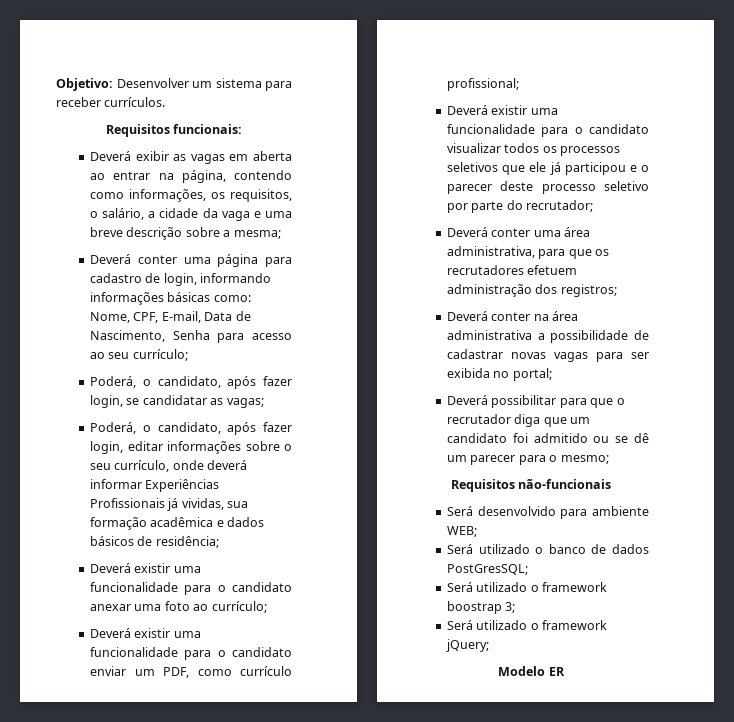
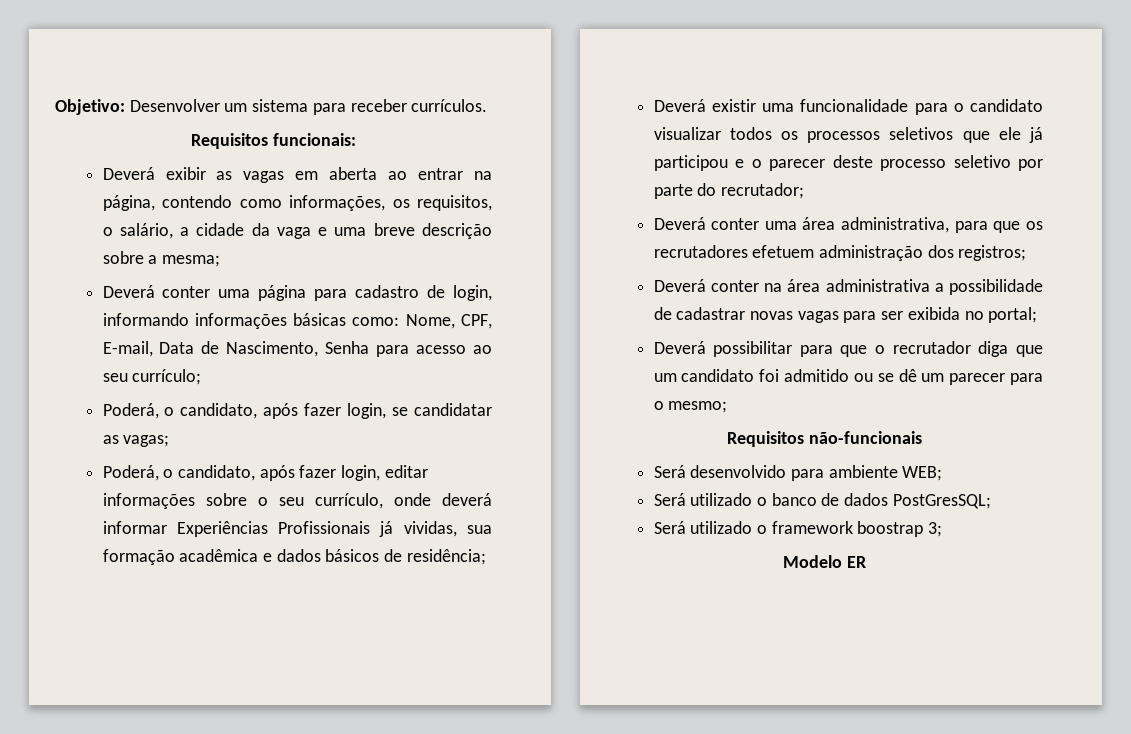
[90,563,201,573] [90,582,292,595] [90,601,267,613] [90,628,201,638] [90,647,292,660] [90,666,292,678] [447,78,520,91] // Deverá existir uma funcionalidade para o candidato anexar uma foto ao currículo; // Deverá existir uma funcionalidade para o candidato enviar um PDF, como currículo profissional; -> (486, 557) none
[447,620,608,630] [446,639,490,652] // Será utilizado o framework jQuery; -> (943, 529) none

